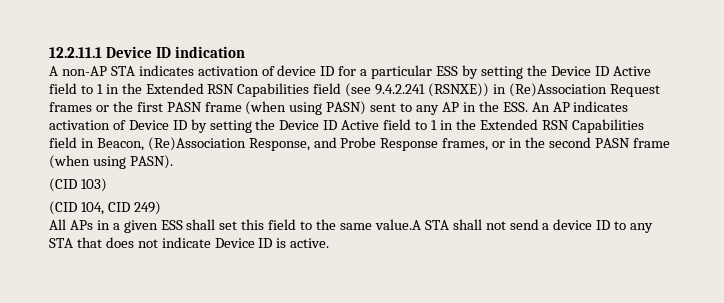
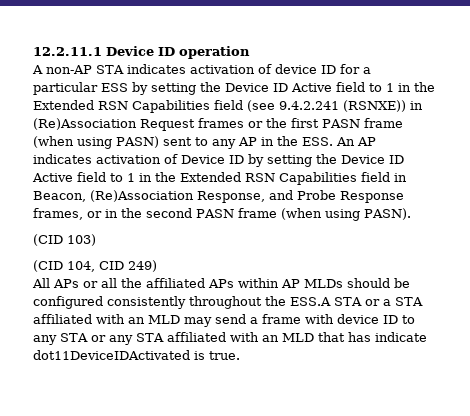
[174,46,245,58] indication -> [179,46,250,59] operation
[96,219,550,233] in a given ESS shall set this field to the same value.A STA shall not send a -> [83,278,410,288] [33,296,423,309] [33,314,334,327] or all the affiliated APs within AP MLDs should be configured consistently throughout the ESS.A STA or a STA affiliated with an MLD may send a frame with
[76,237,330,248] that does not indicate Device ID is active. -> [91,332,427,345] [33,350,240,360] or any STA affiliated with an MLD that has indicate dot11DeviceIDActivated is true.

